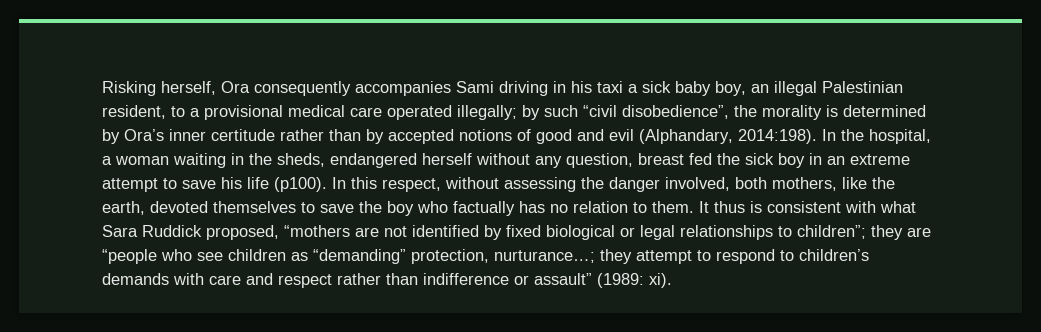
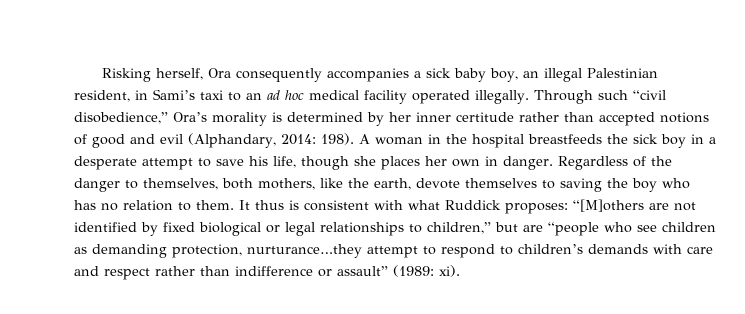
[456,81,623,96] Sami driving in his taxi -> (409, 75) none
[171,105,757,120] to a provisional medical care operated illegally; by such “civil disobedience”, the -> [135,89,666,104] [74,112,207,124] in Sami’s taxi to an ad hoc medical facility operated illegally. Through such “civil disobedience,” Ora’s
[124,129,164,141] Ora’s -> [389,112,411,122] her
[366,129,384,144] by -> (594, 117) none
[738,129,931,144] [102,153,712,168] 2014:198). In the hospital, a woman waiting in the sheds, endangered herself without any question, breast fed -> [280,133,602,148] 2014: 198). A woman in the hospital breastfeeds
[827,154,910,165] an extreme -> [708,137,716,144] [74,156,137,170] a desperate
[247,177,730,192] life (p100). In this respect, without assessing the danger involved, -> [273,156,672,170] [74,178,218,192] life, though she places her own in danger. Regardless of the danger to themselves,
[150,201,208,213] devoted -> [416,178,460,189] devote
[320,204,354,213] save -> [560,178,602,192] saving
[453,201,515,216] factually -> (690, 183) none
[102,225,350,240] Sara Ruddick proposed, “mothers -> [445,199,644,214] Ruddick proposes: “[M]others
[797,225,903,240] children”; they -> [427,222,518,234] children,” but
[313,249,632,264] “demanding” protection, nurturance…; they -> [92,244,362,258] demanding protection, nurturance…they

